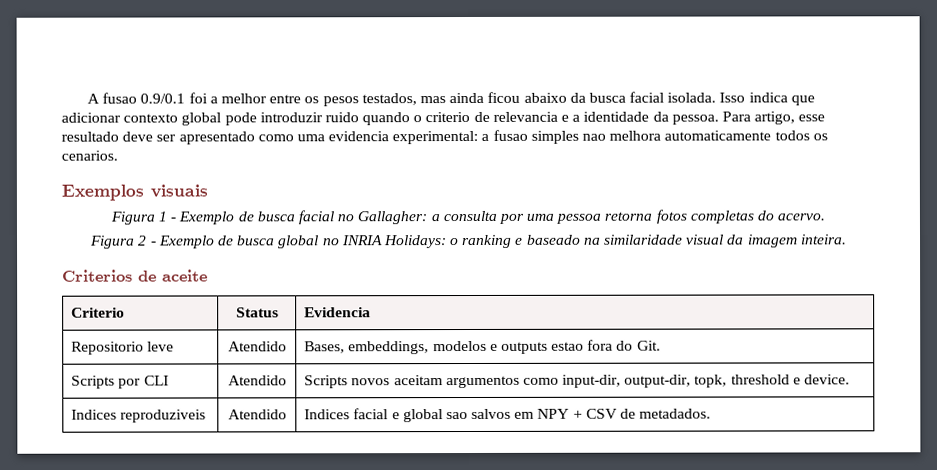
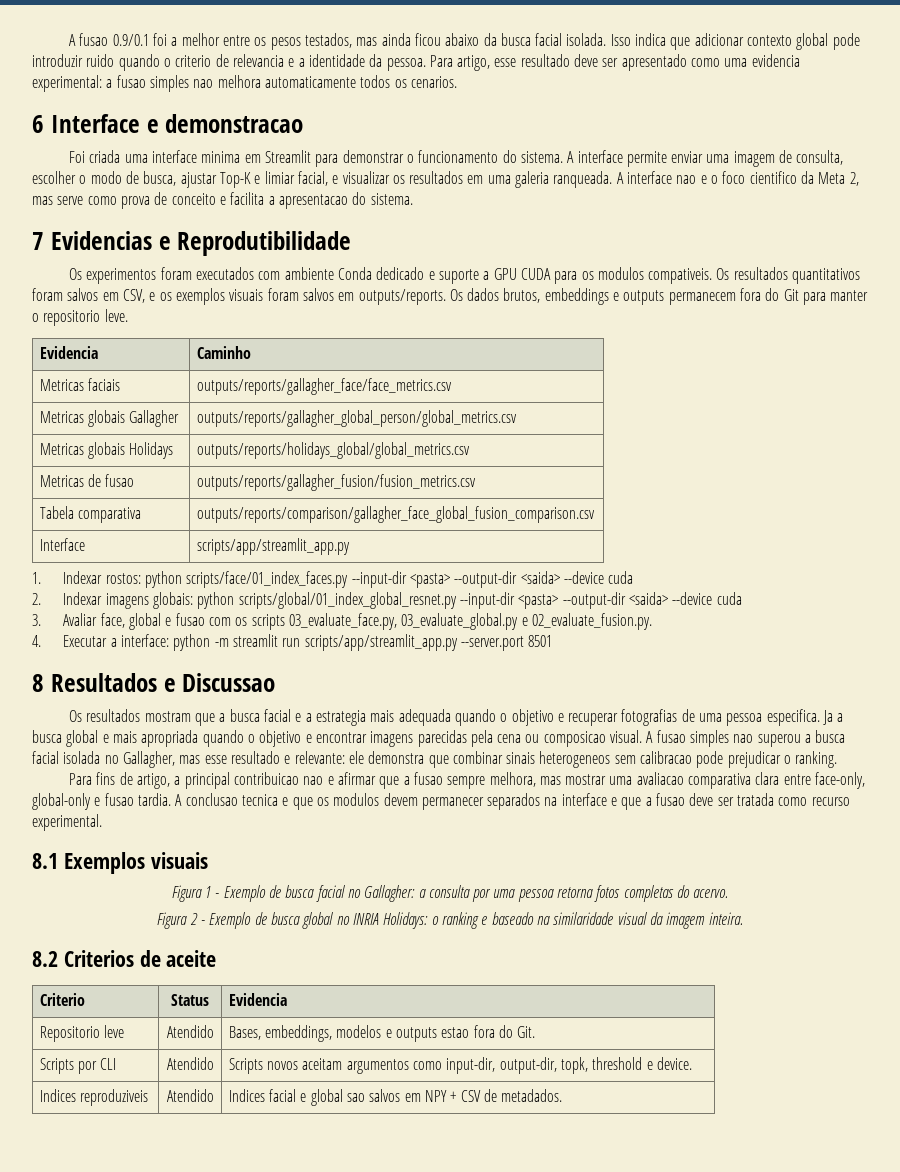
(118, 155) none -> [32,114,304,133] [69,150,844,167] [32,171,859,188] [32,192,413,209] [32,231,352,256] [69,267,861,284] [32,288,869,305] [32,309,128,326] [39,346,98,359] [196,346,251,359] [39,378,121,391] [196,378,452,395] [39,410,180,427] [196,410,517,427] [39,442,174,459] [196,442,470,459] [39,474,135,487] [196,474,476,491] [39,506,142,523] [196,506,595,523] [39,538,85,551] [196,538,350,555] [32,571,634,588] [32,592,742,609] [32,613,652,630] [32,634,553,651] [32,673,276,692] [69,709,844,726] [32,730,846,747] [32,751,838,768] [69,772,866,789] [32,793,850,810] [32,814,102,831] [32,853,58,869] 6 Interface e demonstracao // Foi criada uma interface minima em Streamlit para demonstrar o funcionamento do sistema. A interface permite enviar uma imagem de consulta, escolher o modo de busca, ajustar Top-K e limiar facial, e visualizar os resultados em uma galeria ranqueada. A interface nao e o foco cientifico da Meta 2, mas serve como prova de conceito e facilita a apresentacao do sistema. // 7 Evidencias e Reprodutibilidade // Os experimentos foram executados com ambiente Conda dedicado e suporte a GPU CUDA para os modulos compativeis. Os resultados quantitativos foram salvos em CSV, e os exemplos visuais foram salvos em outputs/reports. Os dados brutos, embeddings e outputs permanecem fora do Git para manter o repositorio leve. // Evidencia | Caminho // Metricas faciais | outputs/reports/gallagher_face/face_metrics.csv // Metricas globais Gallagher | outputs/reports/gallagher_global_person/global_metrics.csv // Metricas globais Holidays | outputs/reports/holidays_global/global_metrics.csv // Metricas de fusao | outputs/reports/gallagher_fusion/fusion_metrics.csv // Tabela comparativa | outputs/reports/comparison/gallagher_face_global_fusion_comparison.csv // Interface | scripts/app/streamlit_app.py // 1. Indexar rostos: python scripts/face/01_index_faces.py --input-dir <pasta> --output-dir <saida> --device cuda // 2. Indexar imagens globais: python scripts/global/01_index_global_resnet.py --input-dir <pasta> --output-dir <saida> --device cuda // 3. Avaliar face, global e fusao com os scripts 03_evaluate_face.py, 03_evaluate_global.py e 02_evaluate_fusion.py. // 4. Executar a interface: python -m streamlit run scripts/app/streamlit_app.py --server.port 8501 // 8 Resultados e Discussao // Os resultados mostram que a busca facial e a estrategia mais adequada quando o objetivo e recuperar fotografias de uma pessoa especifica. Ja a busca global e mais apropriada quando o objetivo e encontrar imagens parecidas pela cena ou composicao visual. A fusao simples nao superou a busca facial isolada no Gallagher, mas esse resultado e relevante: ele demonstra que combinar sinais heterogeneos sem calibracao pode prejudicar o ranking. // Para fins de artigo, a principal contribuicao nao e afirmar que a fusao sempre melhora, mas mostrar uma avaliacao comparativa clara entre face-only, global-only e fusao tardia. A conclusao tecnica e que os modulos devem permanecer separados na interface e que a fusao deve ser tratada como recurso experimental. // 8.1
(847, 239) none -> [32,951,58,967] 8.2

